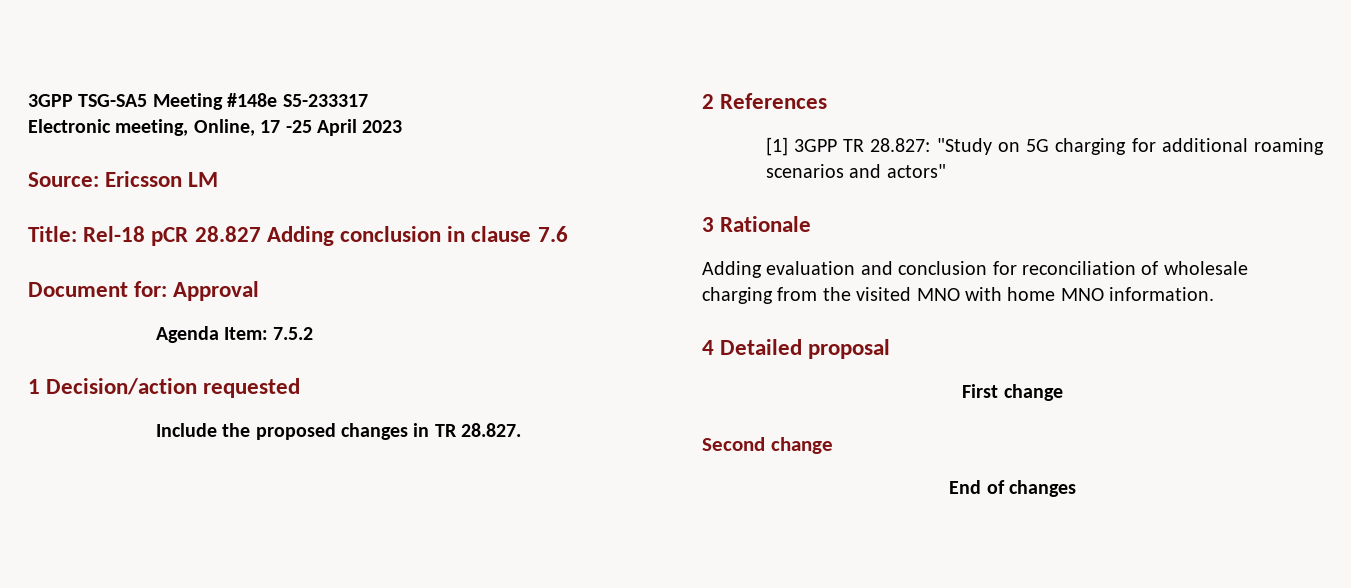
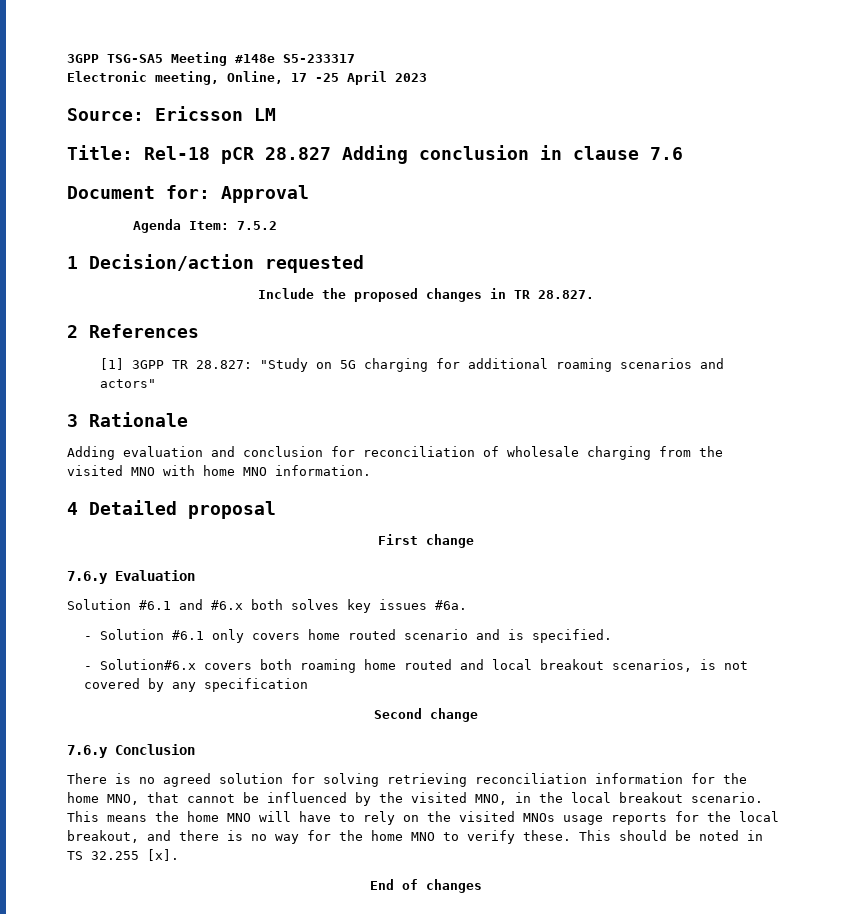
[702,437,833,454] Second change -> [67,570,195,584] [67,599,467,613] [83,629,612,643] [83,659,748,673] [83,678,308,692] [373,708,478,722] [67,744,195,758] [67,773,747,787] [67,792,763,806] [67,811,779,825] [67,830,763,844] [67,849,179,861] 7.6.y Evaluation // Solution #6.1 and #6.x both solves key issues #6a. // - Solution #6.1 only covers home routed scenario and is specified. // - Solution#6.x covers both roaming home routed and local breakout scenarios, is not covered by any specification // Second change // 7.6.y Conclusion // There is no agreed solution for solving retrieving reconciliation information for the home MNO, that cannot be influenced by the visited MNO, in the local breakout scenario. This means the home MNO will have to rely on the visited MNOs usage reports for the local breakout, and there is no way for the home MNO to verify these. This should be noted in TS 32.255 [x].

